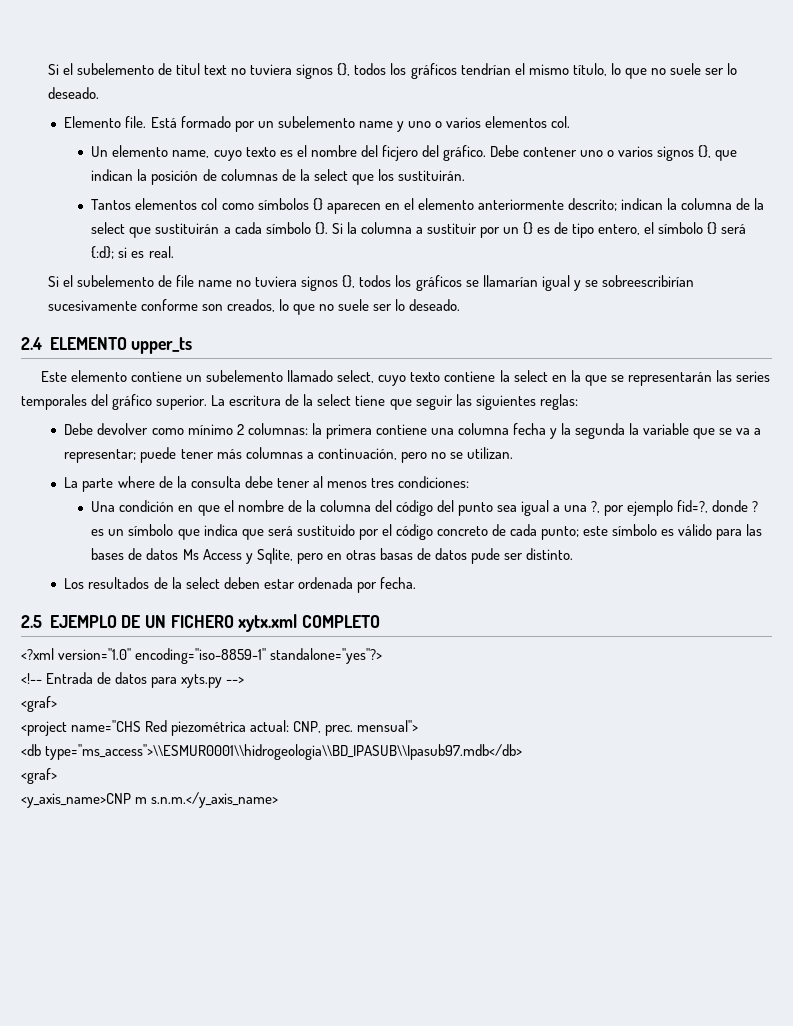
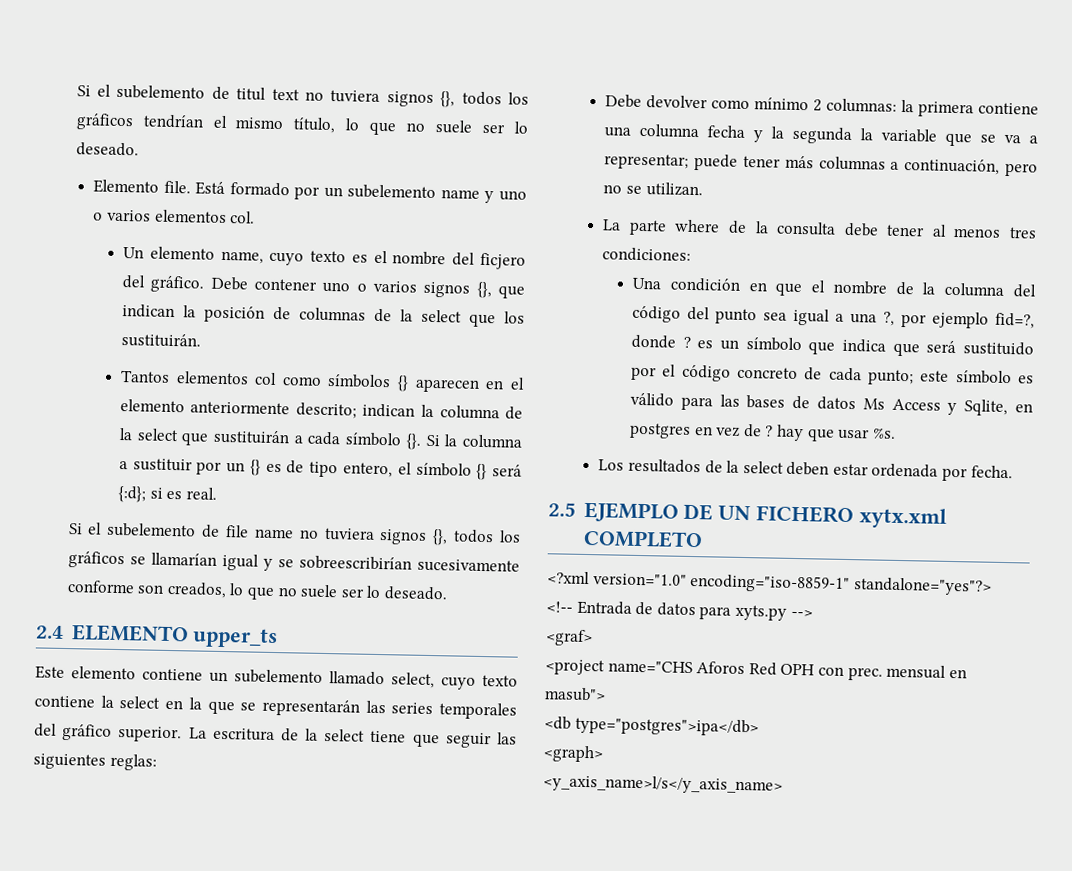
[296,548,574,564] pero en otras basas de datos pude ser distinto. -> [1015,403,1033,413] [628,422,896,442] en postgres en vez de ? hay que usar %s.
[145,720,419,736] [21,744,523,760] [21,768,57,784] [21,792,279,808] Red piezométrica actual: CNP, prec. mensual"> // <db type="ms_access">\\ESMUR0001\\hidrogeologia\\BD_IPASUB\\Ipasub97.mdb</db> // <graf> // <y_axis_name>CNP m s.n.m.</y_axis_name> -> [696,661,967,681] [544,687,606,702] [544,716,759,737] [543,745,604,763] [543,774,783,795] Aforos Red OPH con prec. mensual en masub"> // <db type="postgres">ipa</db> // <graph> // <y_axis_name>l/s</y_axis_name>

